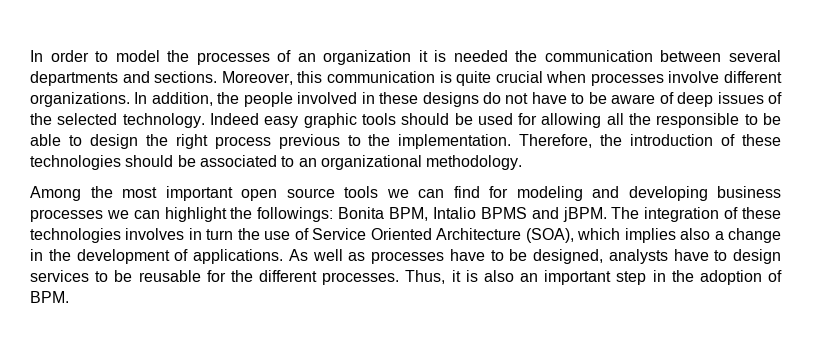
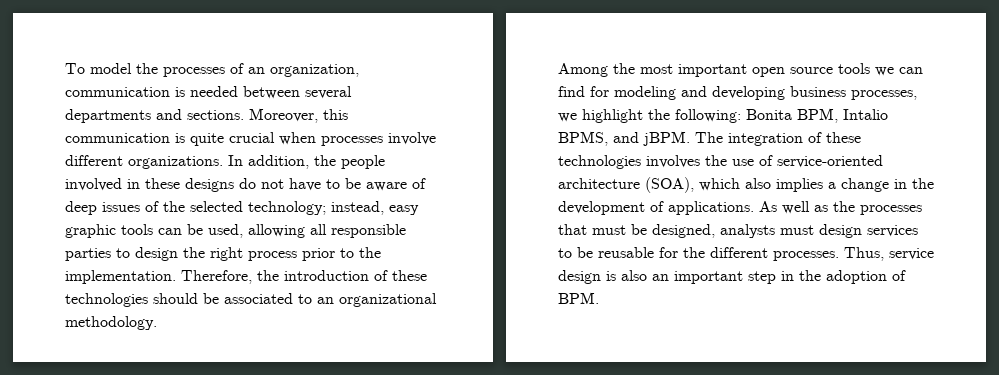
[30,50,109,62] In order to -> [65,63,85,74] To
[323,50,653,65] organization it is needed the communication -> [270,64,359,77] [65,86,238,97] organization, communication is needed
[122,113,259,128] technology. Indeed -> [248,201,384,215] technology; instead,
[401,113,781,128] [30,134,61,146] should be used for allowing all the responsible to be able -> [158,224,406,238] [65,248,111,261] can be used, allowing all responsible parties
[278,134,340,149] previous -> [302,248,335,261] prior
[30,209,160,222] processes we can -> [851,90,917,100] [558,113,577,122] processes, we
[257,207,334,222] followings: -> [675,109,741,123] following:
[480,207,527,219] BPMS -> [558,131,608,146] BPMS,
[188,228,234,240] in turn -> (700, 161) none
[312,228,711,243] Service Oriented Architecture (SOA), which implies also -> [777,155,883,168] [558,177,823,193] service-oriented architecture (SOA), which also implies
[371,249,504,264] processes have to -> [833,201,922,215] [558,224,626,235] the processes that must
[673,249,728,261] have to -> [780,225,814,235] must
[451,270,461,282] it -> [889,248,934,260] [558,270,601,284] service design

